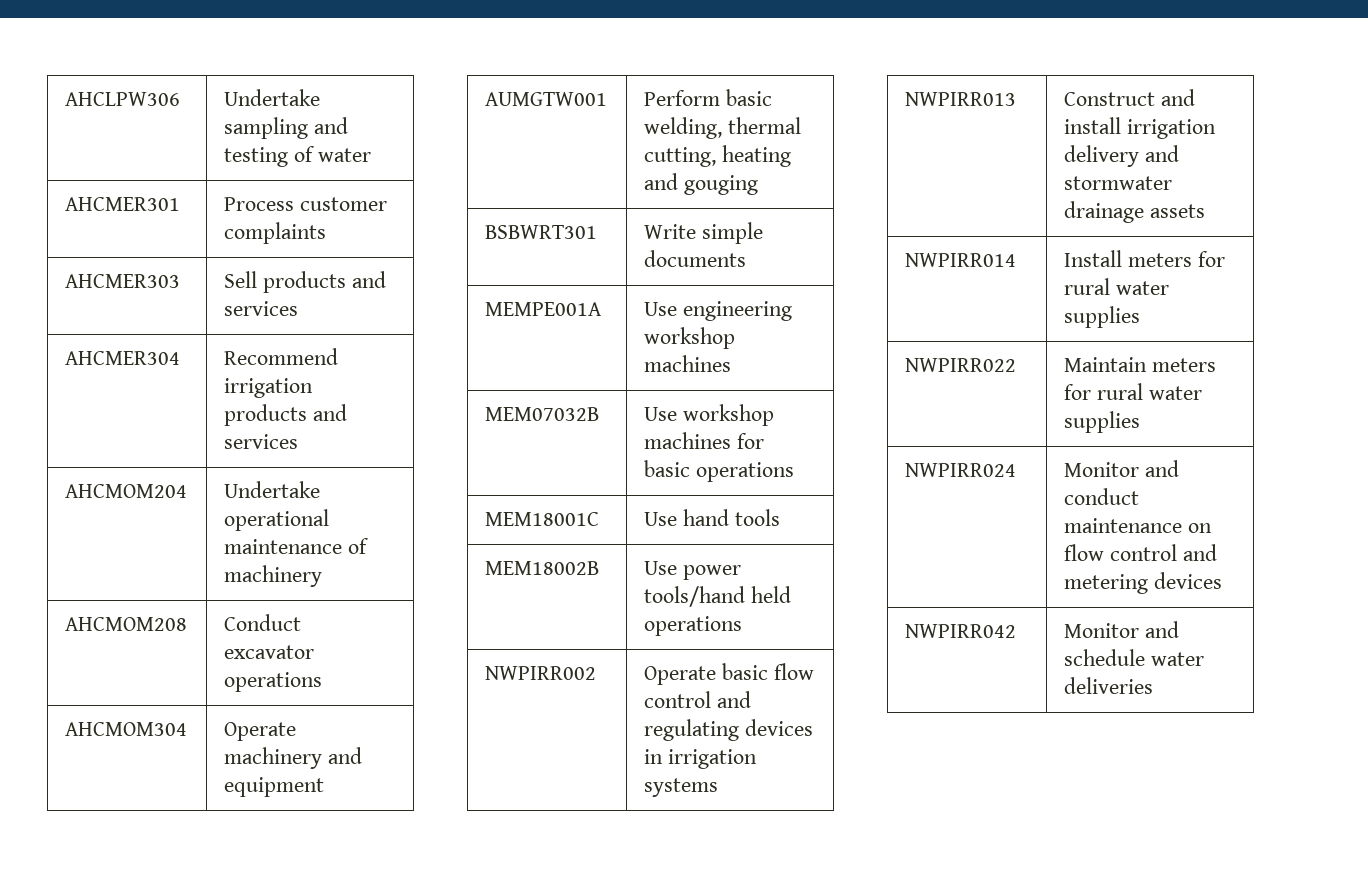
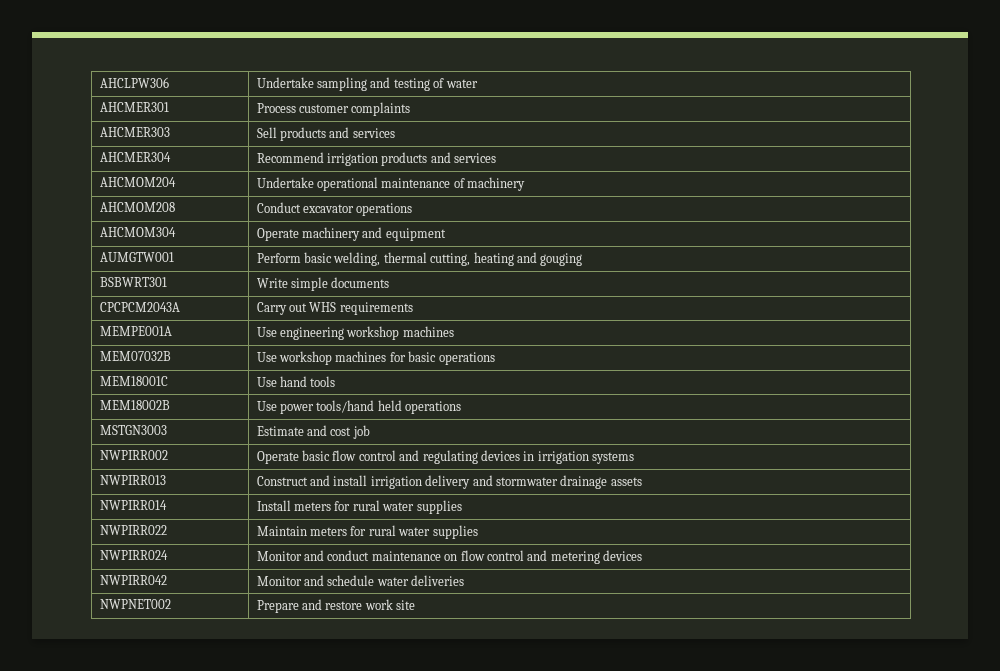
(747, 258) none -> [99,302,180,312] [256,302,413,315] // CPCPCM2043A | Carry out WHS requirements
(743, 626) none -> [99,425,167,435] [256,425,370,439] // MSTGN3003 | Estimate and cost job
(1154, 685) none -> [99,599,171,609] [256,599,416,613] // NWPNET002 | Prepare and restore work site

